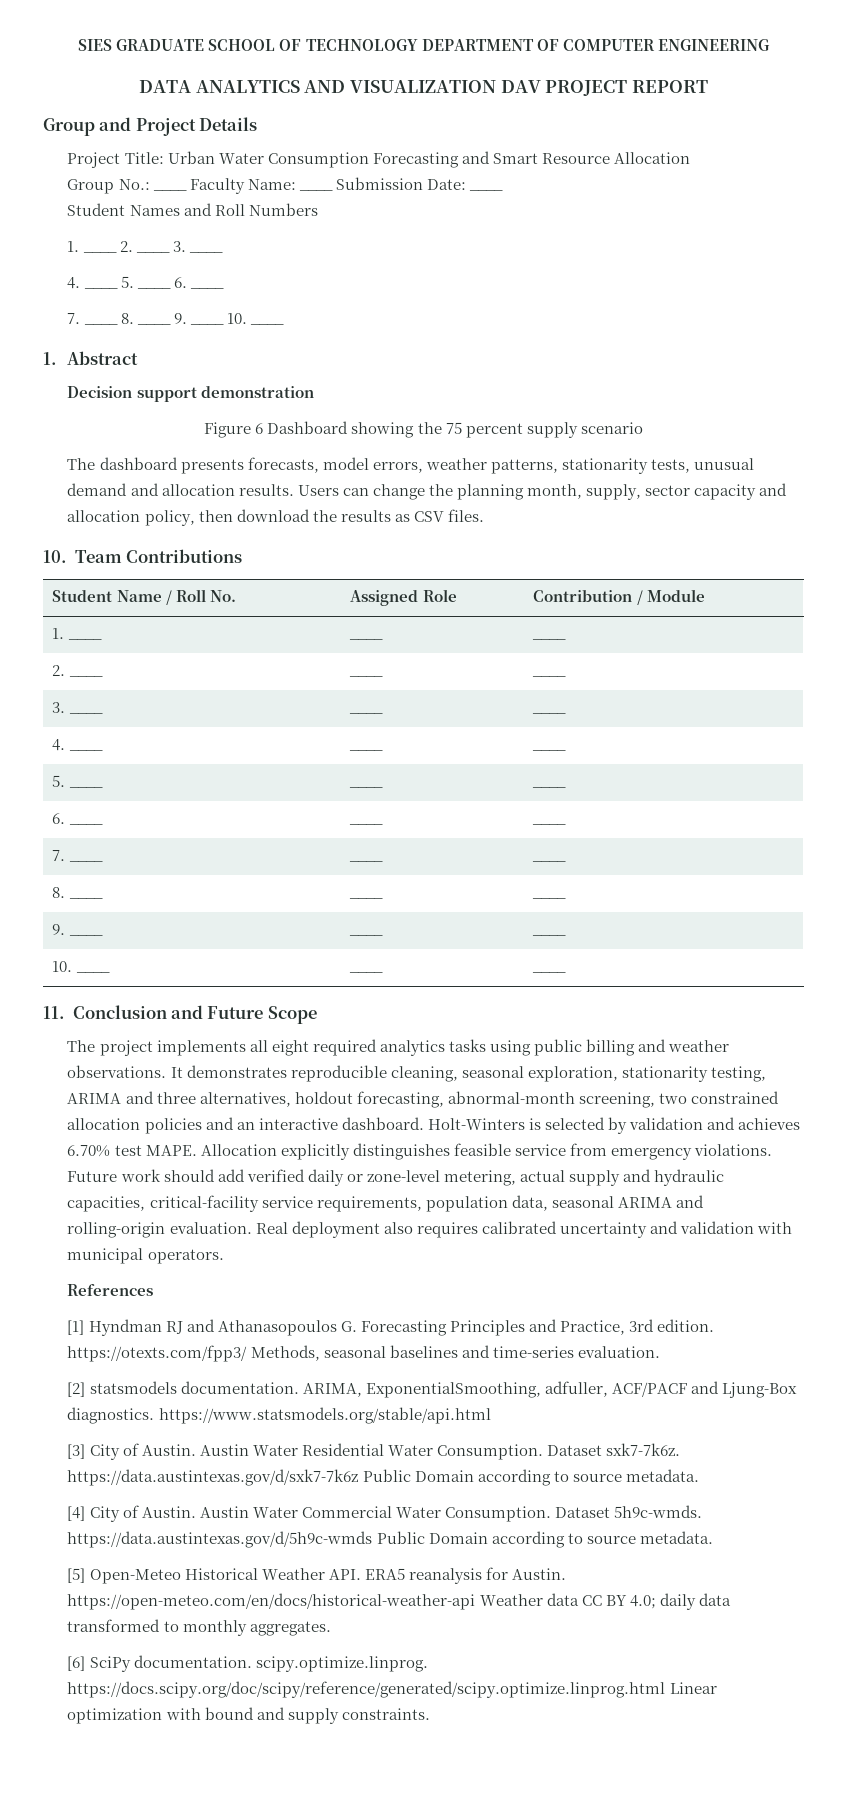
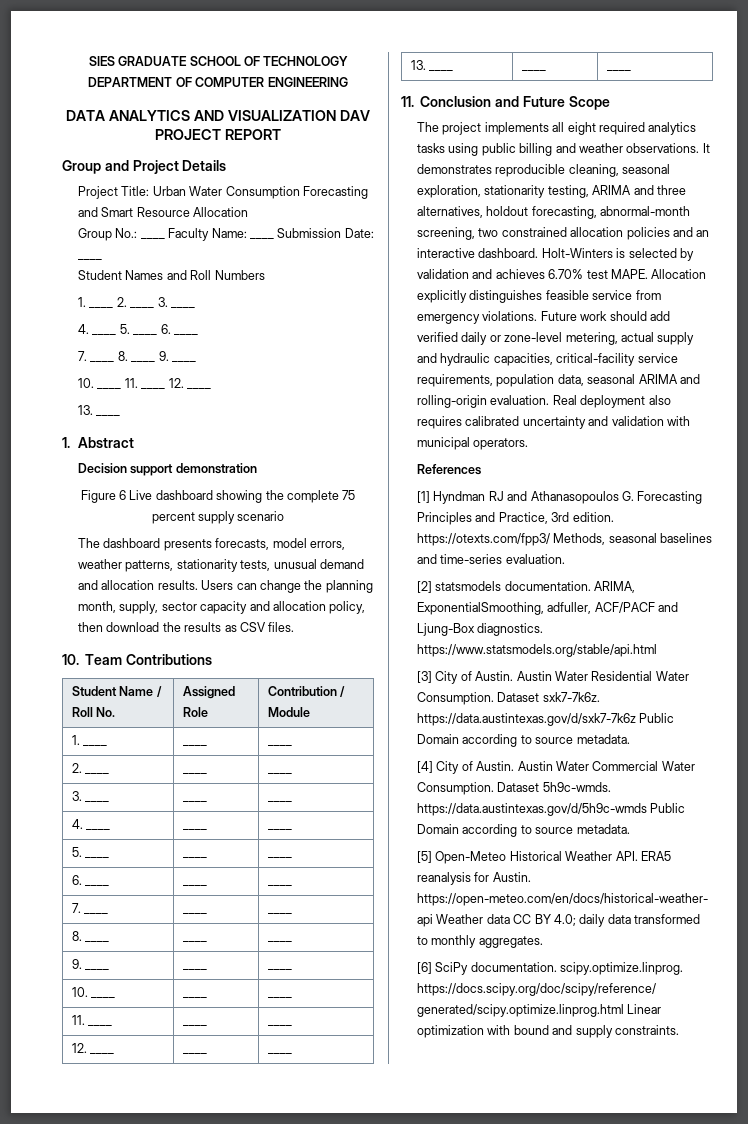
[226,313,247,324] [249,324,284,325] 10. ____ -> [78,378,95,388] [97,388,122,389] [124,378,138,388] [141,388,166,389] [168,378,184,388] [186,388,211,389] [78,405,94,415] [96,415,121,416] // 10. ____ 11. ____ 12. ____ // 13. ____
[267,421,349,434] Dashboard -> [129,490,213,500] Live dashboard
(442, 428) none -> [286,490,339,503] complete
(567, 972) none -> [71,1015,85,1025] [88,1025,113,1026] [182,1025,207,1026] [267,1025,292,1026] [71,1043,87,1053] [90,1053,115,1054] [182,1053,207,1054] [267,1053,292,1054] [410,60,426,70] [429,70,454,71] [521,70,546,71] [606,70,631,71] // 11. ____ | ____ | ____ // 12. ____ | ____ | ____ // 13. ____ | ____ | ____

